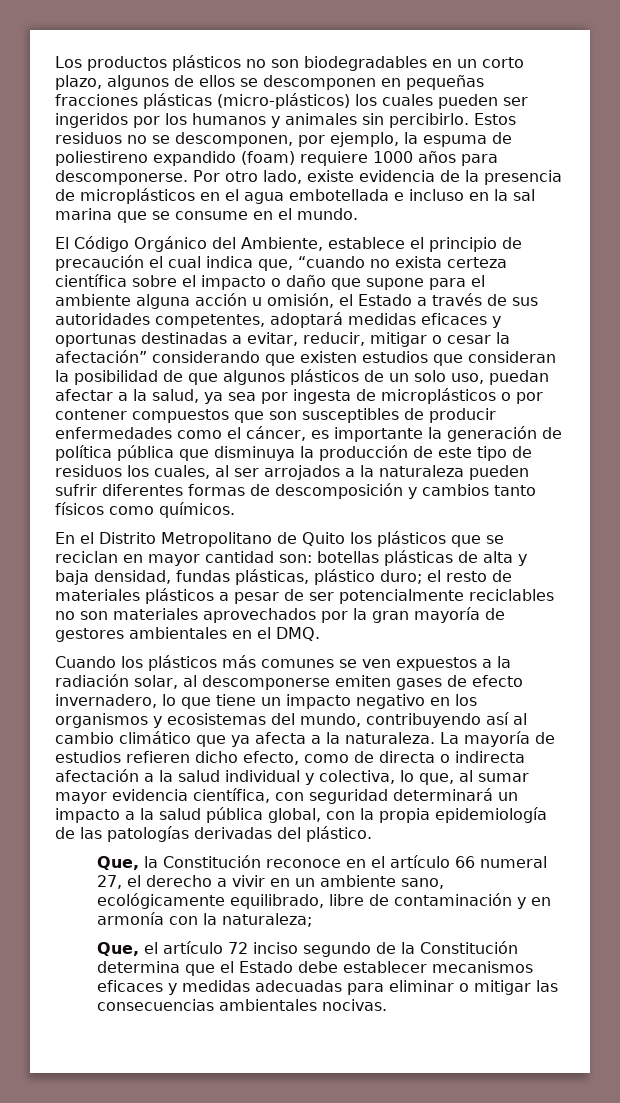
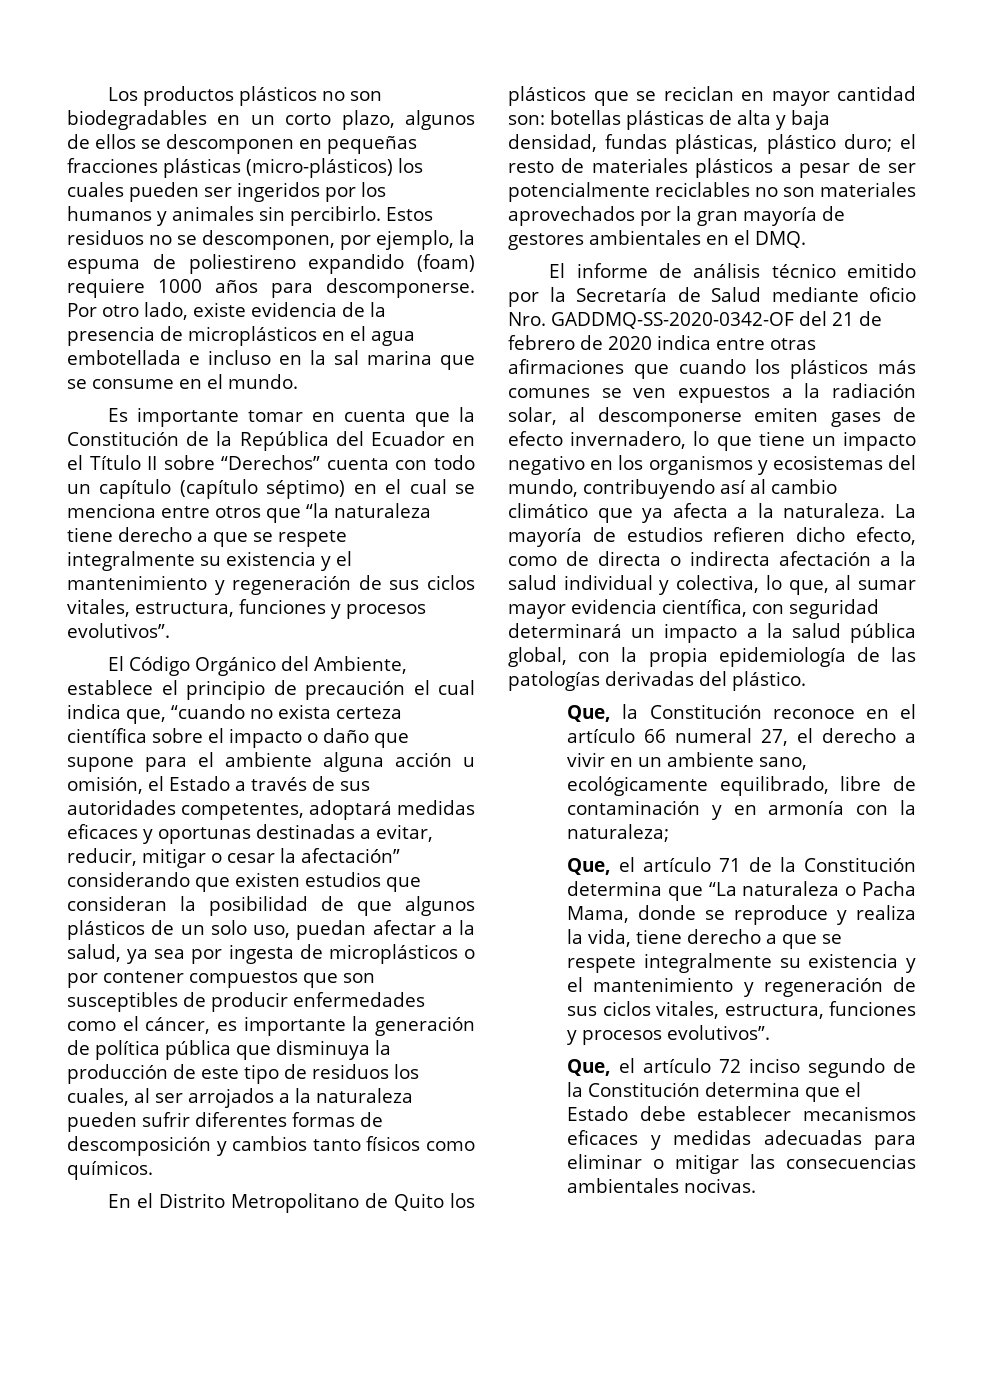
(358, 214) none -> [108,407,476,427] [67,431,476,451] [67,455,475,470] [67,479,476,499] [67,503,431,523] [67,527,347,547] [67,551,352,571] [67,575,476,595] [67,599,426,619] [67,623,170,638] // Es importante tomar en cuenta que la Constitución de la República del Ecuador en el Título II sobre “Derechos” cuenta con todo un capítulo (capítulo séptimo) en el cual se menciona entre otros que “la naturaleza tiene derecho a que se respete integralmente su existencia y el mantenimiento y regeneración de sus ciclos vitales, estructura, funciones y procesos evolutivos”.
[55,656,116,668] Cuando -> [549,263,916,278] [508,287,916,307] [508,311,882,329] [508,335,816,350] [508,359,746,379] El informe de análisis técnico emitido por la Secretaría de Salud mediante oficio Nro. GADDMQ-SS-2020-0342-OF del 21 de febrero de 2020 indica entre otras afirmaciones que cuando
(313, 920) none -> [567,857,916,875] [567,881,916,901] [567,905,916,925] [567,929,843,949] [567,953,916,973] [567,977,916,997] [567,1001,916,1019] [567,1025,771,1045] // Que, el artículo 71 de la Constitución determina que “La naturaleza o Pacha Mama, donde se reproduce y realiza la vida, tiene derecho a que se respete integralmente su existencia y el mantenimiento y regeneración de sus ciclos vitales, estructura, funciones y procesos evolutivos”.

